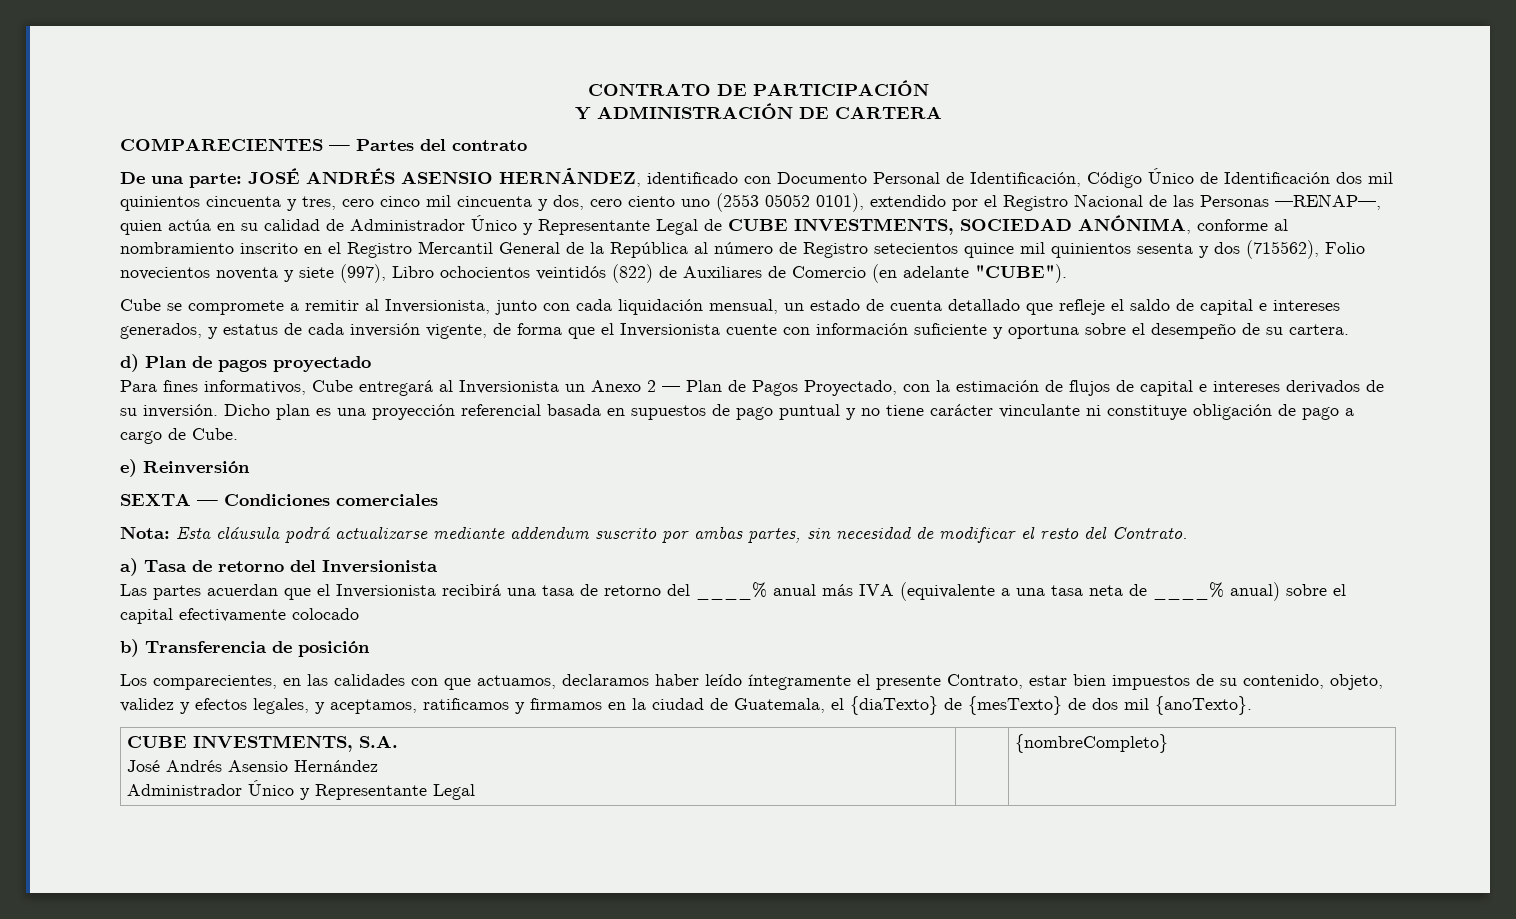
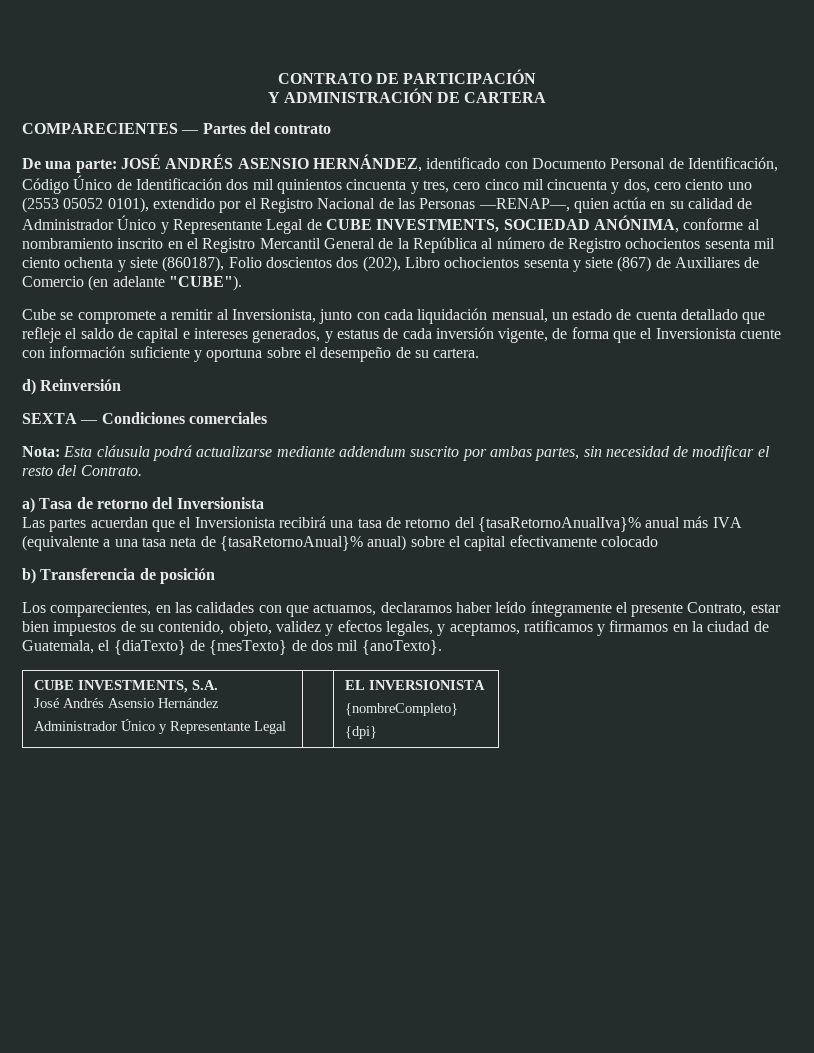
[874,240,1365,259] [120,264,653,283] setecientos quince mil quinientos sesenta y dos (715562), Folio novecientos noventa y siete (997), Libro ochocientos veintidós (822) -> [625,238,776,249] [22,256,652,272] ochocientos sesenta mil ciento ochenta y siete (860187), Folio doscientos dos (202), Libro ochocientos sesenta y siete (867)
[145,356,371,372] [120,380,1384,396] [120,404,1354,420] [120,428,238,444] [120,459,137,477] Plan de pagos proyectado // Para fines informativos, Cube entregará al Inversionista un Anexo 2 — Plan de Pagos Proyectado, con la estimación de flujos de capital e intereses derivados de su inversión. Dicho plan es una proyección referencial basada en supuestos de pago puntual y no tiene carácter vinculante ni constituye obligación de pago a cargo de Cube. // e) -> (36, 387) none
[696,582,767,600] ____% -> [477,517,641,532] {tasaRetornoAnualIva}%
[1153,582,1224,600] ____% -> [219,536,363,551] {tasaRetornoAnual}%
(476, 792) none -> [344,680,485,690] EL INVERSIONISTA //
(1169, 743) none -> [344,726,377,739] // {dpi}

